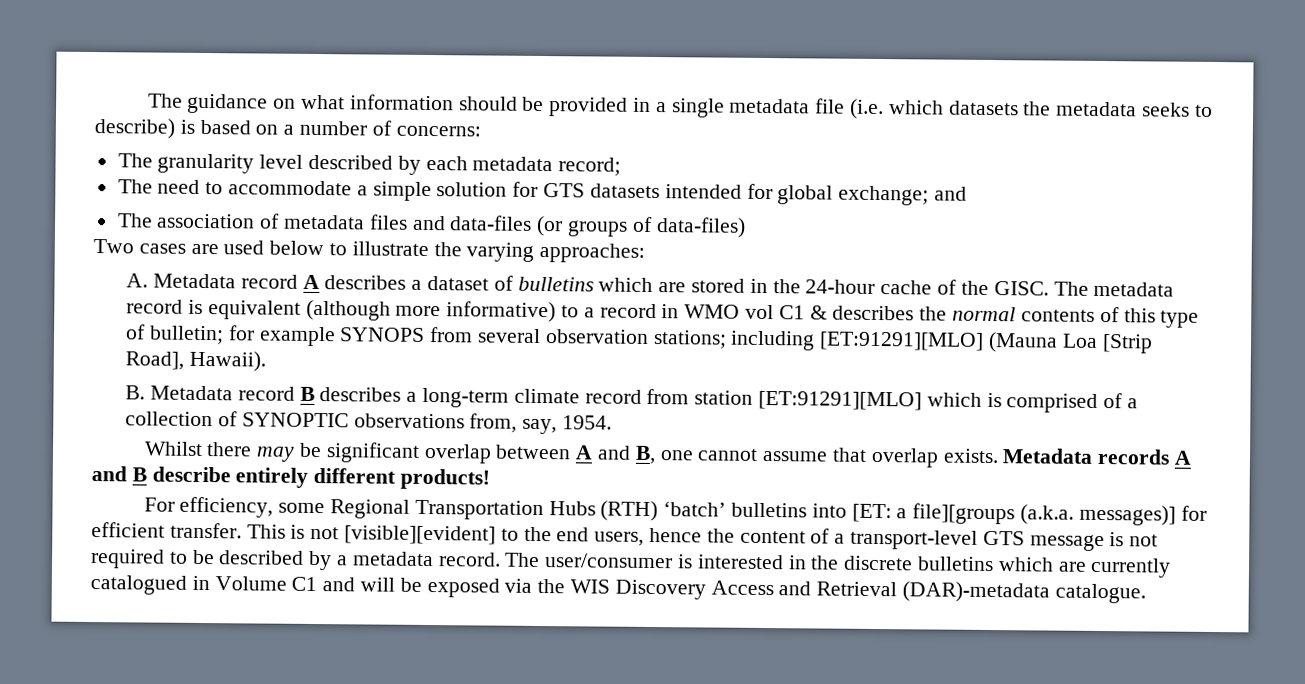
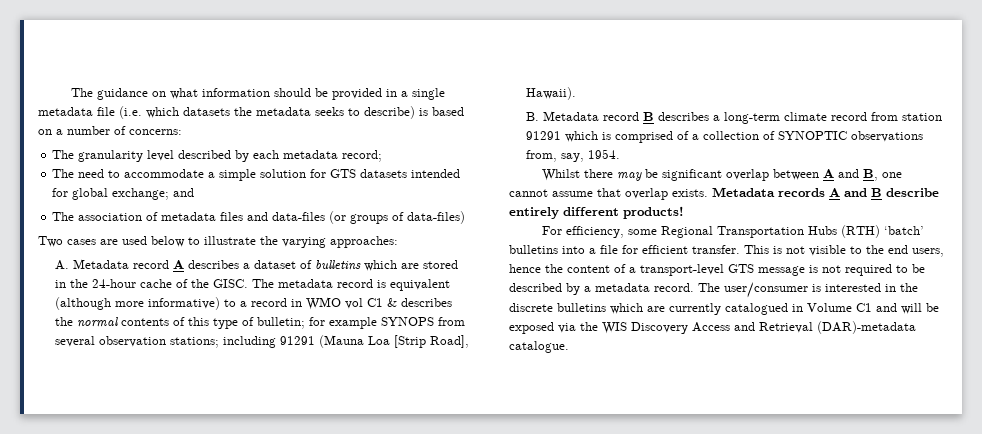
[819,331,985,351] [ET:91291][MLO] -> [280,336,316,345] 91291
[758,390,923,411] [ET:91291][MLO] -> [526,131,562,140] 91291
[851,503,1176,526] [ET: a file][groups (a.k.a. messages)] -> [589,245,618,254] a file
[344,525,497,545] [visible][evident] -> [809,245,846,256] visible

